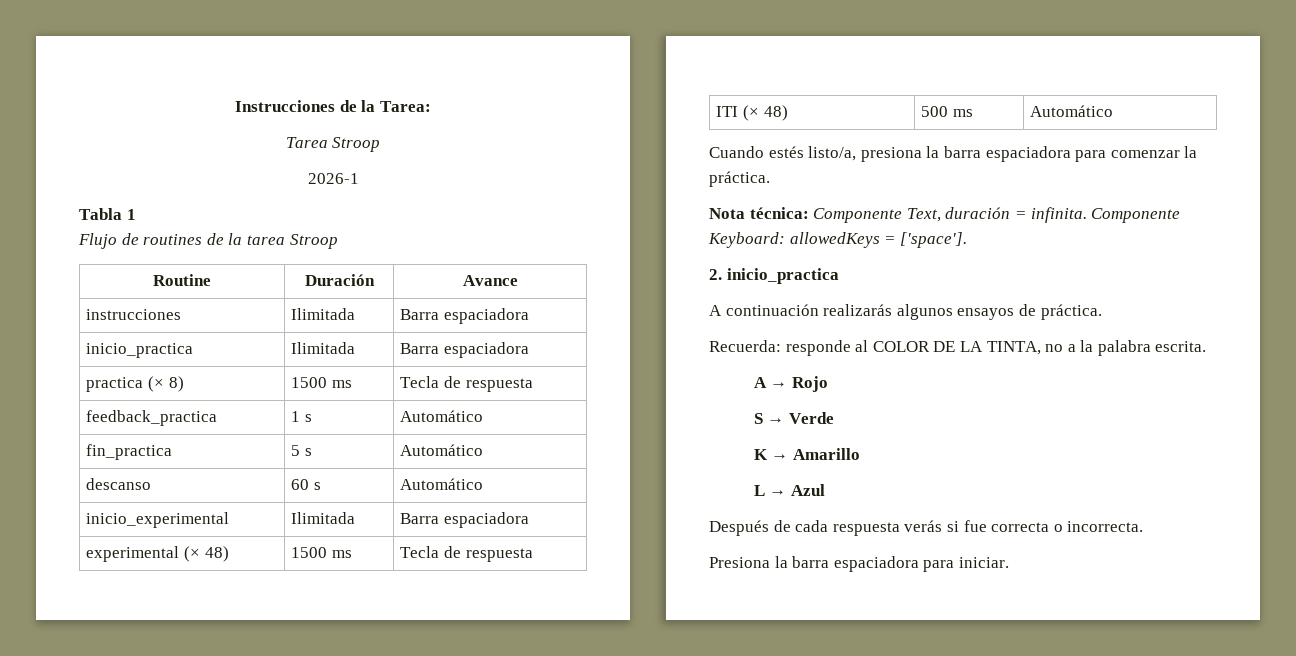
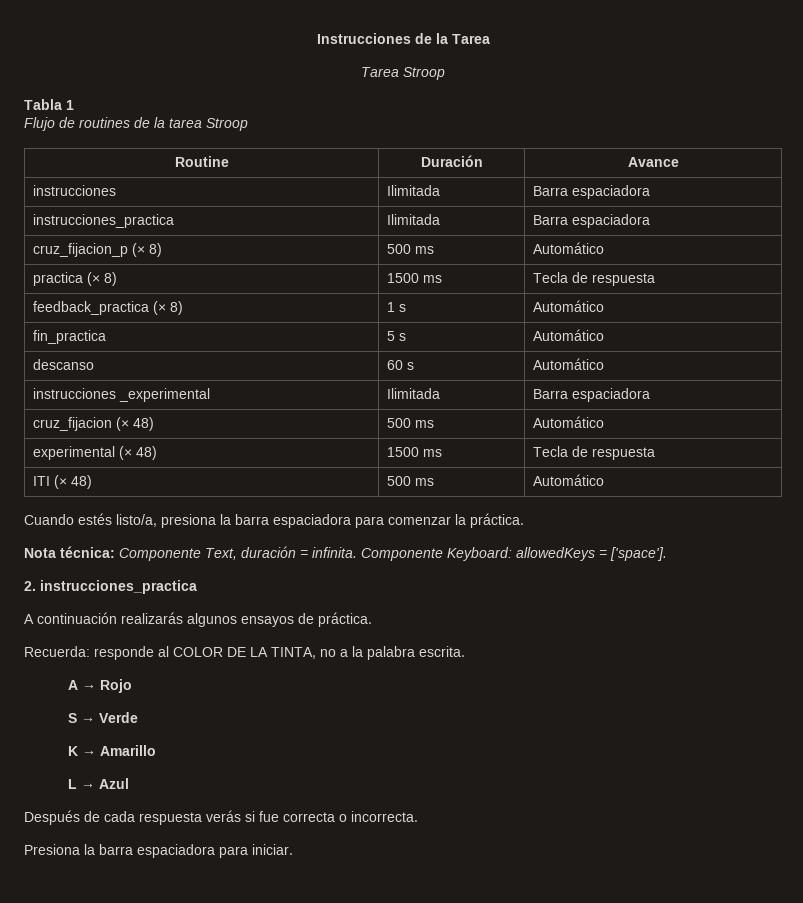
[379,101,431,112] Tarea: -> [451,34,490,44] Tarea
[307,173,359,184] // 2026-1 -> (445, 73) none
[86,343,194,358] [291,342,356,354] [400,342,529,358] inicio_practica | Ilimitada | Barra espaciadora -> [32,214,174,228] [386,214,440,225] [532,214,650,228] [32,243,162,257] [386,244,434,254] [532,242,604,254] instrucciones_practica | Ilimitada | Barra espaciadora // cruz_fijacion_p (× 8) | 500 ms | Automático
(218, 418) none -> [152,301,183,315] (× 8)
[86,512,230,528] [291,512,356,524] [400,512,529,528] inicio_experimental | Ilimitada | Barra espaciadora -> [32,388,210,402] [386,388,440,399] [532,388,650,402] [32,417,154,431] [386,418,434,428] [532,416,604,428] instrucciones _experimental | Ilimitada | Barra espaciadora // cruz_fijacion (× 48) | 500 ms | Automático
[726,268,839,284] inicio_practica -> [40,580,197,594] instrucciones_practica

